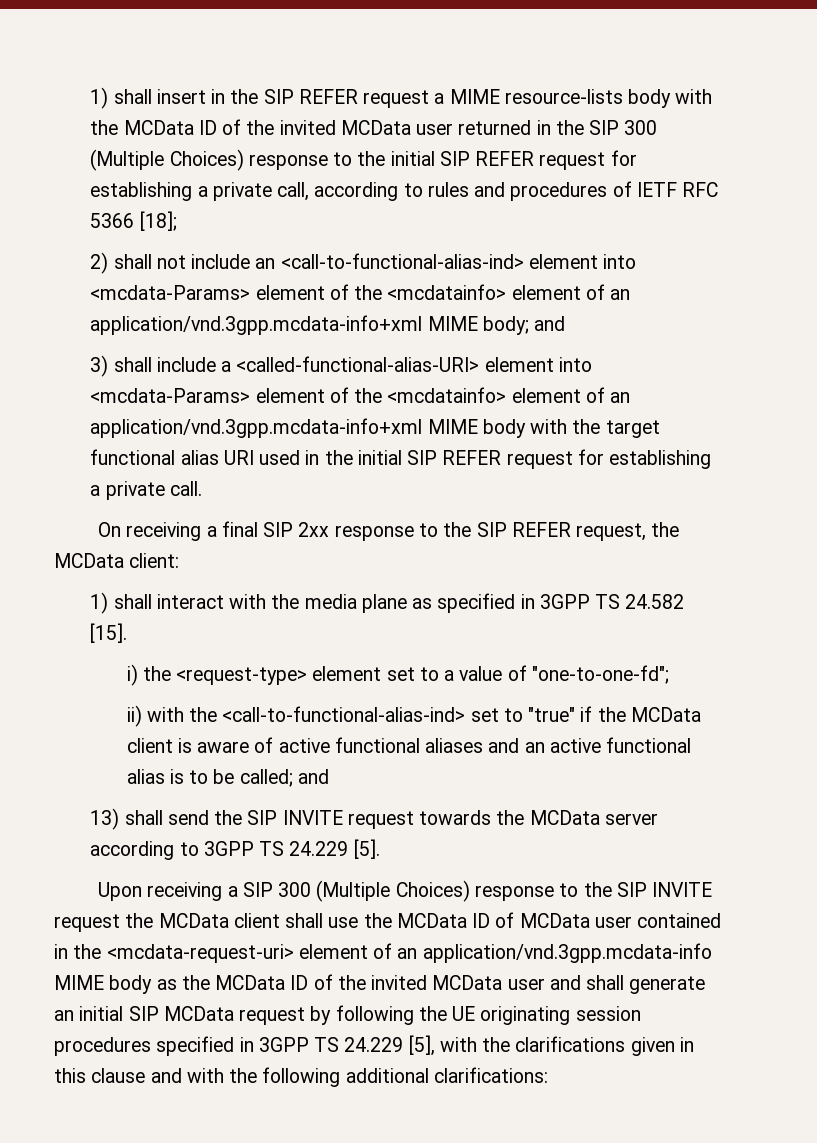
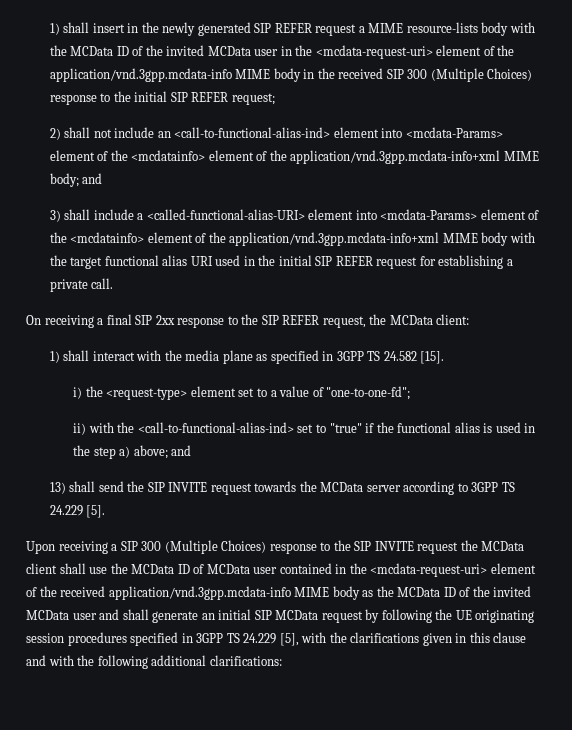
(259, 96) none -> [162,22,251,36] newly generated
[458,120,584,135] returned in the -> [280,45,515,59] [49,68,384,82] in the <mcdata-request-uri> element of the application/vnd.3gpp.mcdata-info MIME body in the received
[539,150,637,170] [90,181,719,201] [90,211,177,231] request for establishing a private call, according to rules and procedures of IETF RFC 5366 [18]; -> [231,93,275,105] request;
[610,289,631,300] an -> [269,150,287,161] the
[610,392,631,403] an -> [208,232,226,243] the
[630,707,701,722] [126,737,692,753] [126,769,293,787] MCData client is aware of active functional aliases and an active functional alias is to be called; -> [397,422,536,433] [73,445,168,459] functional alias is used in the step a) above;
[397,948,418,959] an -> [39,586,106,597] the received

